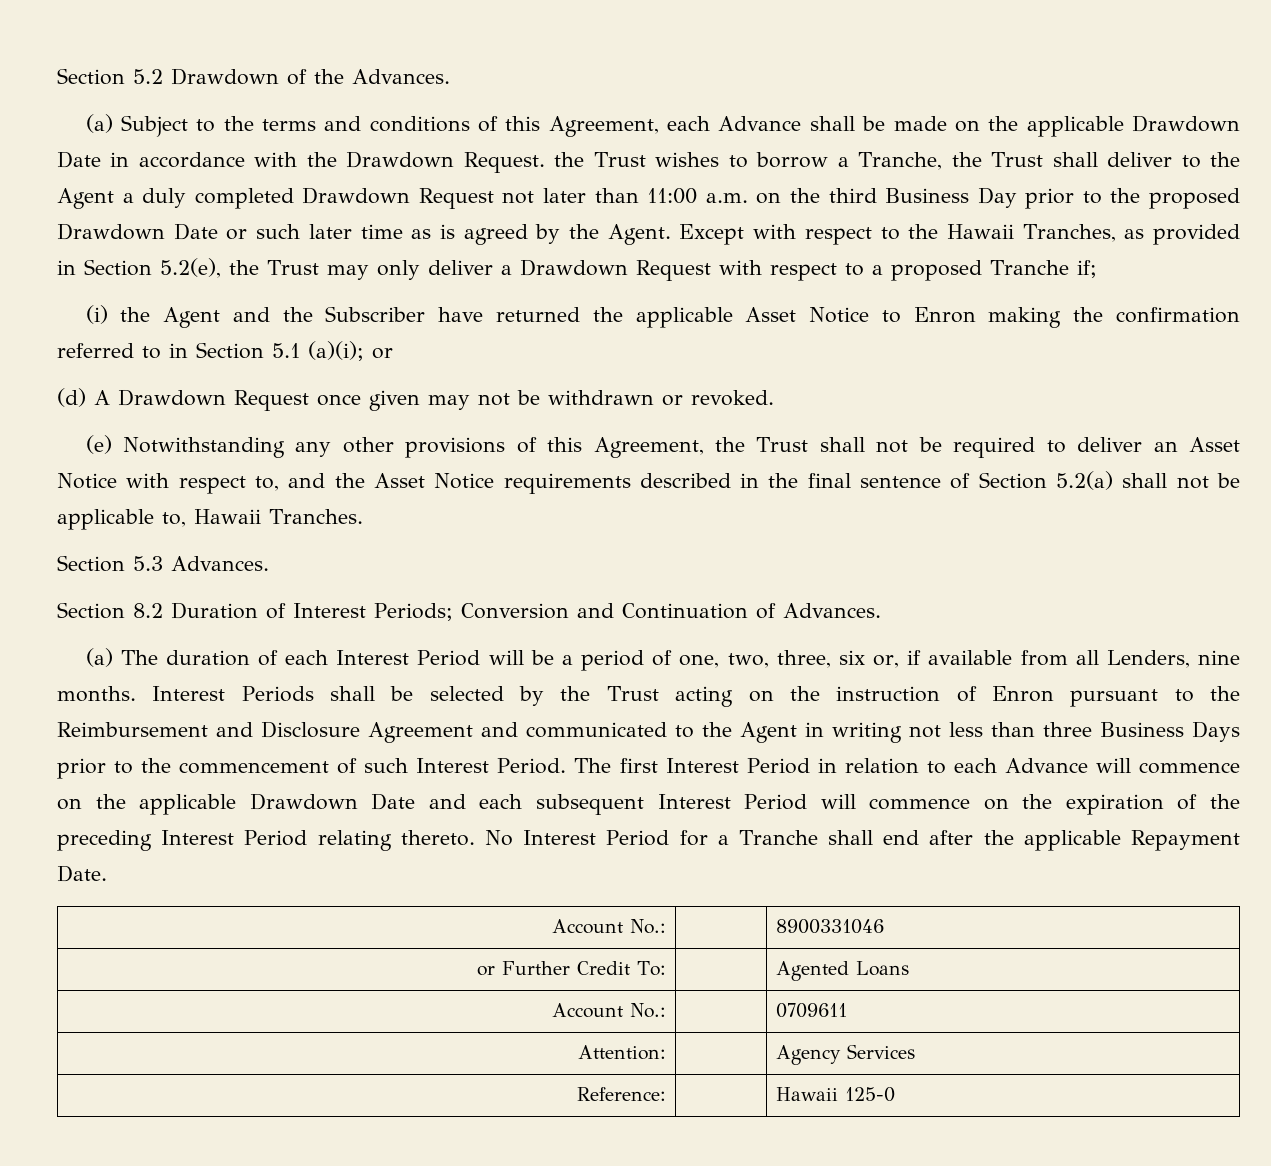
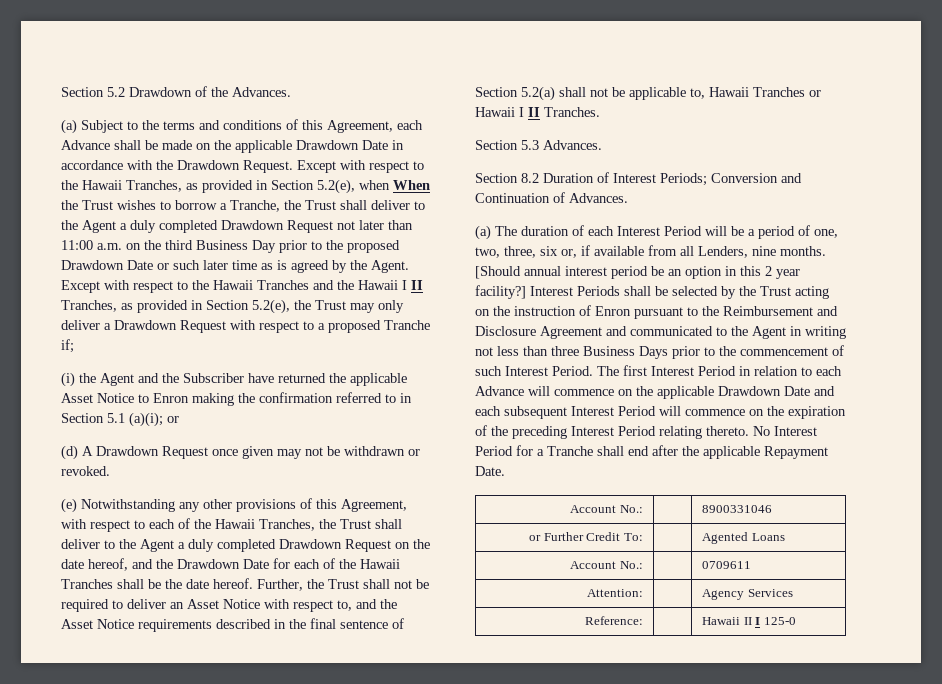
(545, 162) none -> [297,160,424,173] [61,179,430,194] Except with respect to the Hawaii Tranches, as provided in Section 5.2(e), when When
(1014, 231) none -> [257,280,423,290] Tranches and the Hawaii I II
(704, 447) none -> [61,518,402,532] [61,539,430,552] [61,558,400,571] [61,578,303,591] with respect to each of the Hawaii Tranches, the Trust shall deliver to the Agent a duly completed Drawdown Request on the date hereof, and the Drawdown Date for each of the Hawaii Tranches shall be the date hereof. Further,
(261, 516) none -> [753,87,821,97] [475,107,540,117] Tranches or Hawaii I II
(136, 694) none -> [475,266,800,279] [475,285,526,299] [Should annual interest period be an option in this 2 year facility?]
(839, 1094) none -> [743,617,761,625] II I

